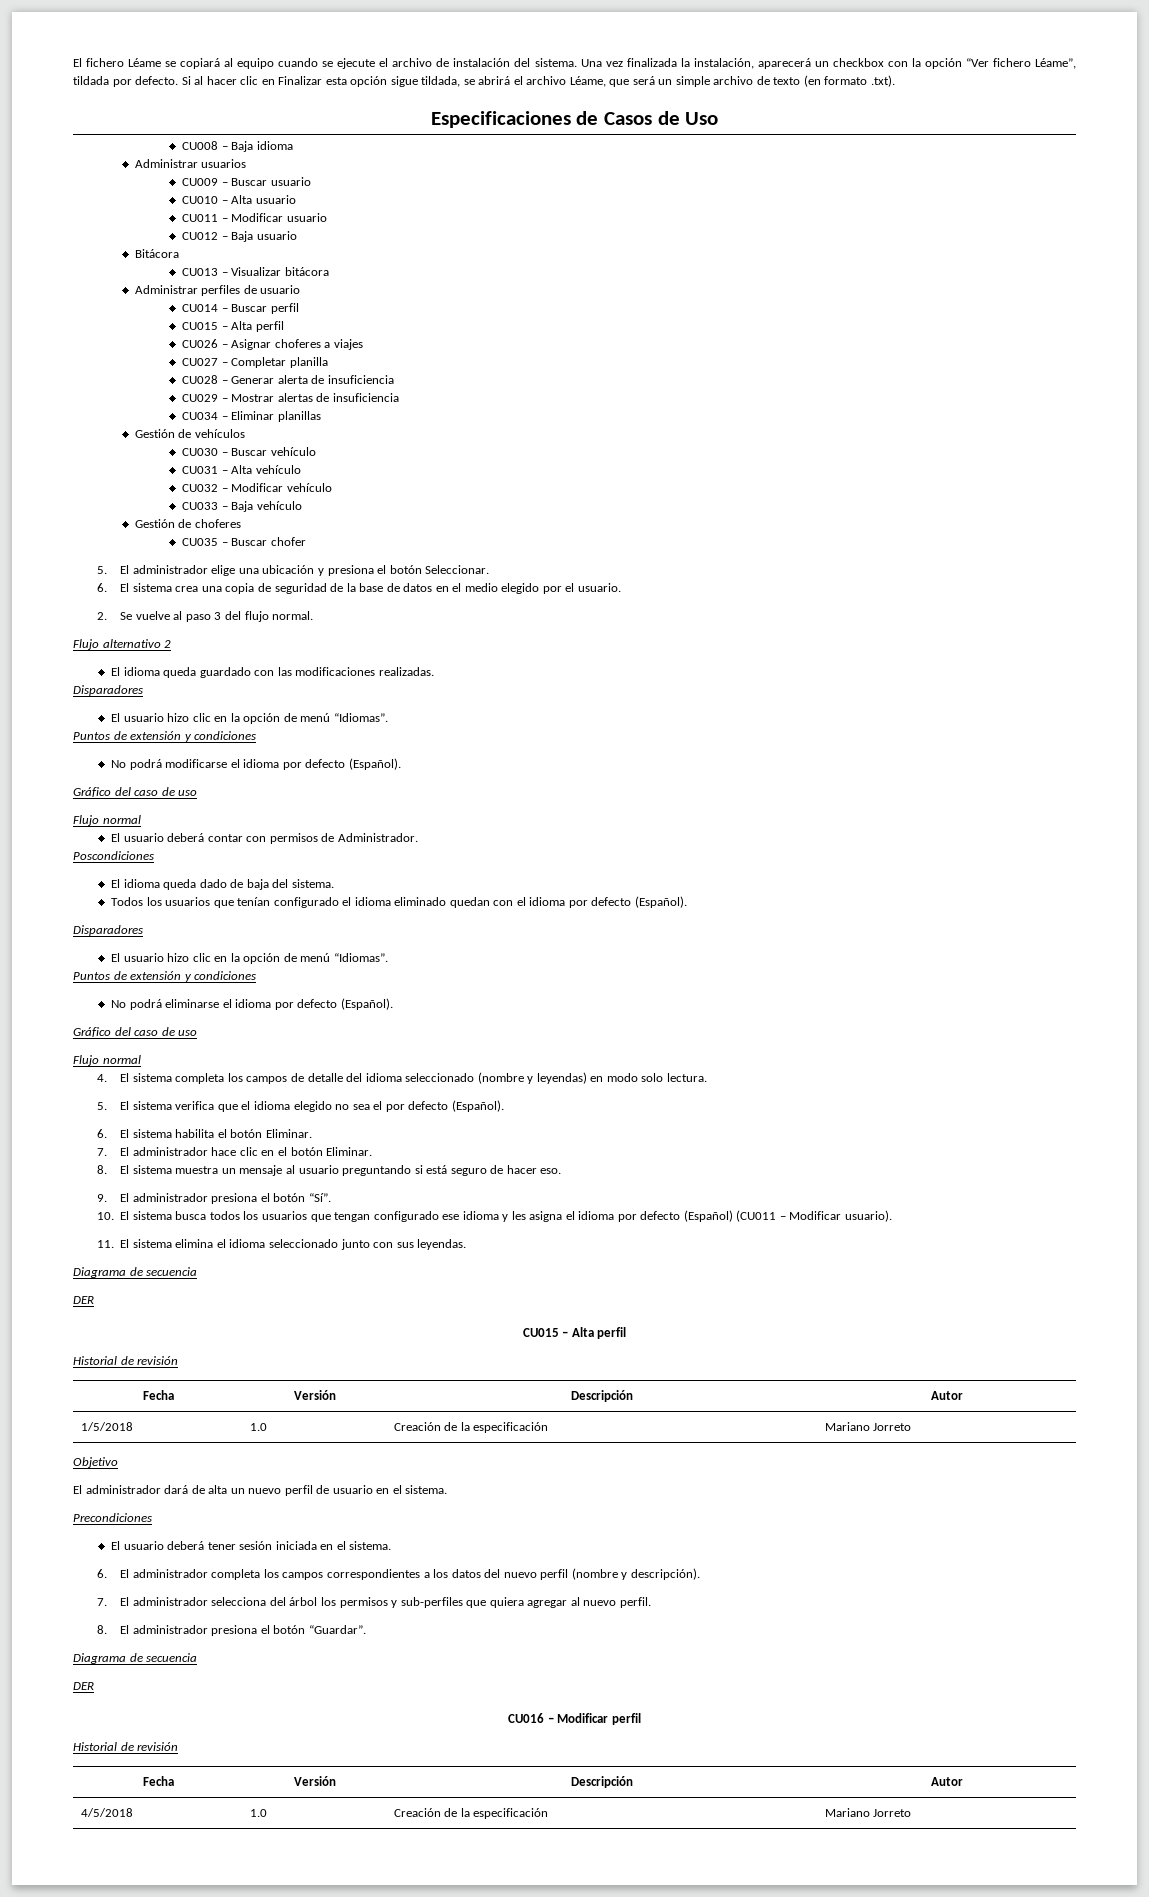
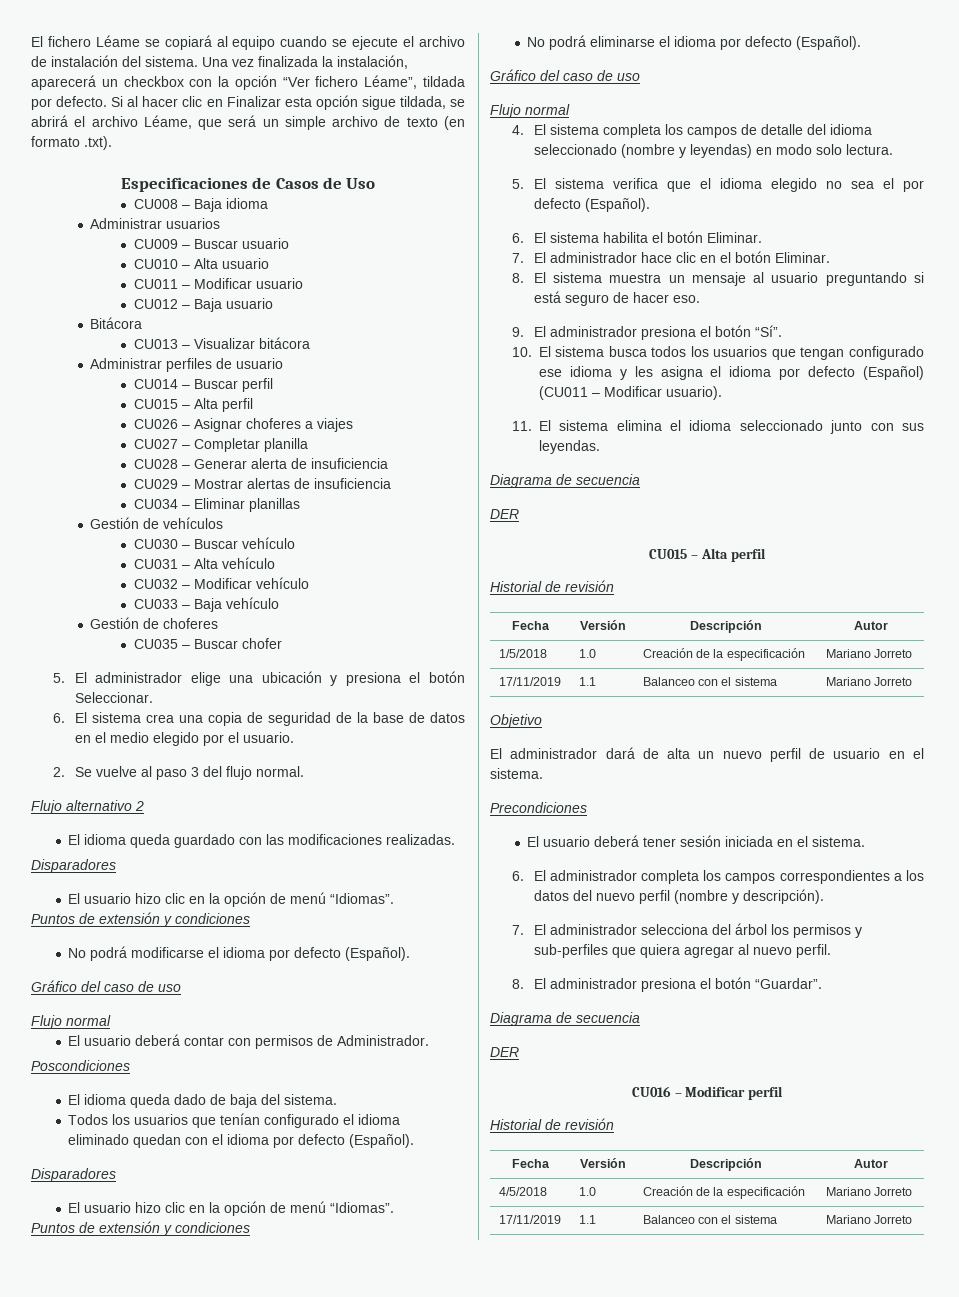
(912, 1427) none -> [498,677,561,686] [578,677,596,686] [642,677,777,686] [825,677,912,686] // 17/11/2019 | 1.1 | Balanceo con el sistema | Mariano Jorreto
(912, 1813) none -> [498,1215,561,1224] [578,1215,596,1224] [642,1215,777,1224] [825,1215,912,1224] // 17/11/2019 | 1.1 | Balanceo con el sistema | Mariano Jorreto

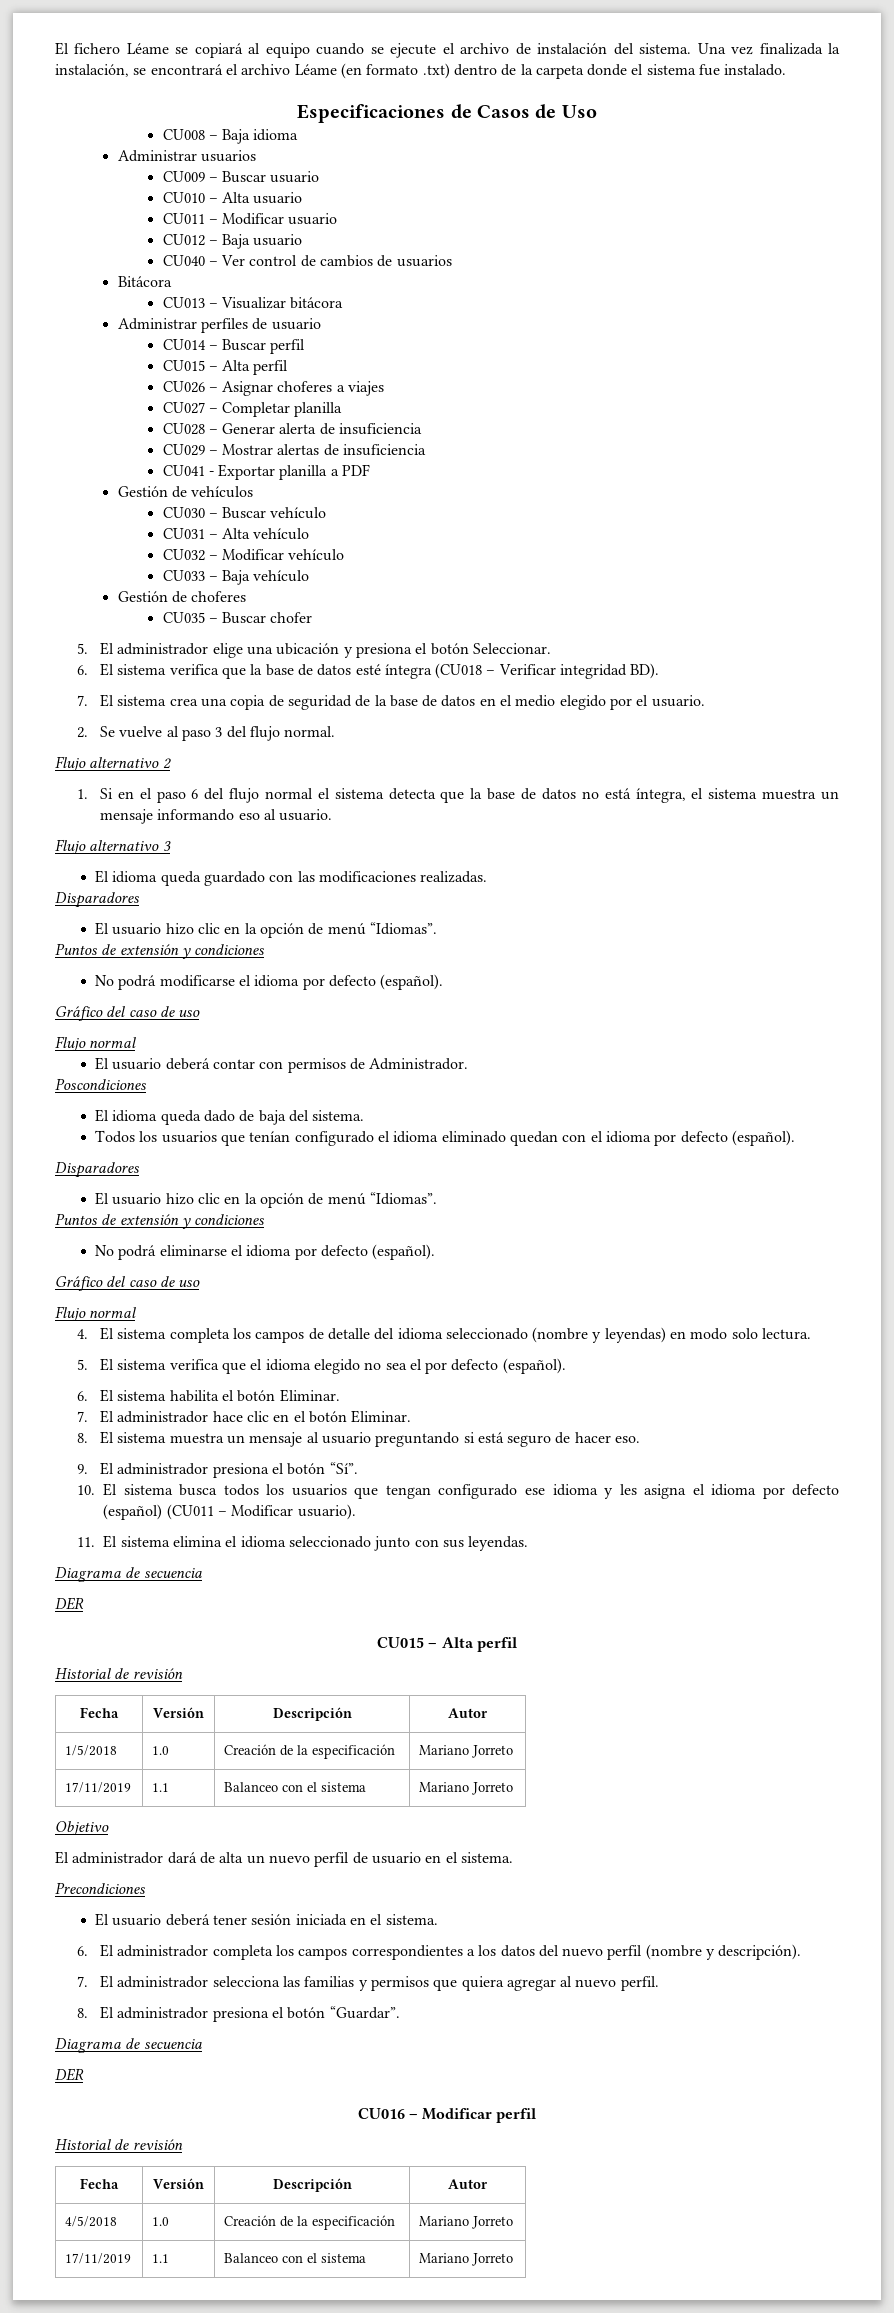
[31,75,465,90] [31,95,465,110] [31,115,465,130] [31,136,112,150] aparecerá un checkbox con la opción “Ver fichero Léame”, tildada por defecto. Si al hacer clic en Finalizar esta opción sigue tildada, se abrirá el archivo Léame, que será un simple archivo de texto (en formato .txt). -> [133,63,787,79] se encontrará el archivo Léame (en formato .txt) dentro de la carpeta donde el sistema fue instalado.
(273, 303) none -> [162,255,452,267] // CU040 – Ver control de cambios de usuarios
[133,498,300,512] CU034 – Eliminar planillas -> [162,464,371,480] CU041 - Exportar planilla a PDF
(141, 717) none -> [169,663,660,679] [77,694,167,707] verifica que la base de datos esté íntegra (CU018 – Verificar integridad BD). // 7. El sistema
(144, 806) none -> [77,788,839,803] [99,809,333,824] [55,839,171,854] // 1. Si en el paso 6 del flujo normal el sistema detecta que la base de datos no está íntegra, el sistema muestra un mensaje informando eso al usuario. // Flujo alternativo 3
[345,947,411,961] (Español). -> [380,974,444,990] (español).
[349,1134,415,1148] (Español). -> [731,1130,795,1146] (español).
[796,36,862,50] (Español). -> [372,1244,436,1260] (español).
[584,198,650,212] (Español). -> [502,1358,566,1374] (español).
[863,366,924,380] (Español) -> [103,1504,163,1520] (español)
[711,923,862,938] [533,944,608,958] del árbol los permisos y sub-perfiles -> [282,1976,429,1991] las familias y permisos

